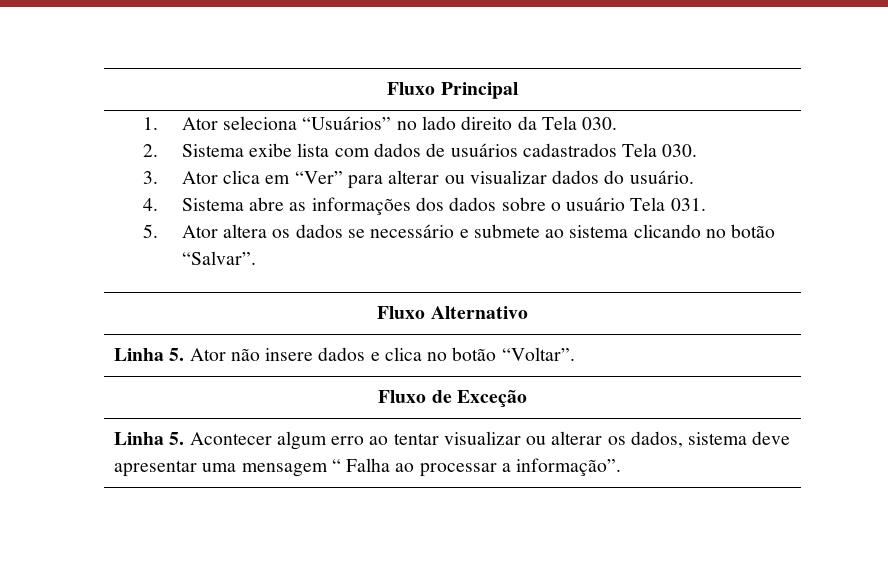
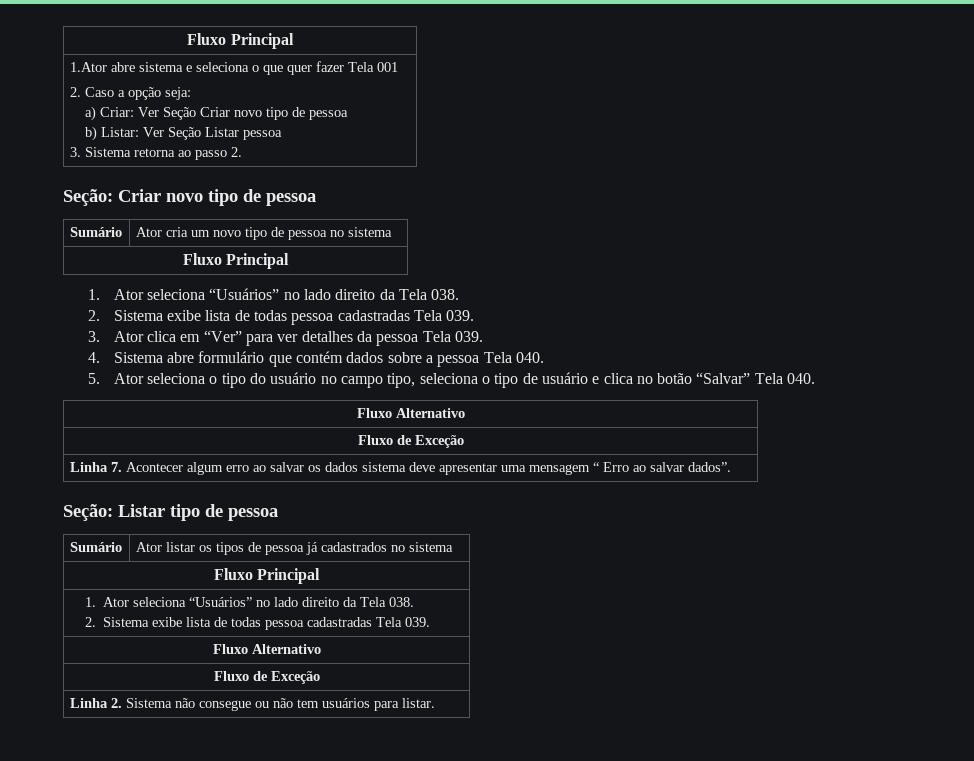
[387,82,518,99] [142,116,618,130] [142,143,698,157] Fluxo Principal // 1. Ator seleciona “Usuários” no lado direito da Tela 030. // 2. Sistema exibe lista com dados de usuários cadastrados Tela 030. -> [187,33,294,49] [69,61,398,75] [69,87,191,100] [84,106,348,121] [84,126,282,141] [69,147,242,160] [63,189,316,206] [69,227,122,237] [135,227,392,240] [182,253,290,269] [88,288,460,300] [88,310,475,325] Fluxo Principal // 1.Ator abre sistema e seleciona o que quer fazer Tela 001 // 2. Caso a opção seja: // a) Criar: Ver Seção Criar novo tipo de pessoa // b) Listar: Ver Seção Listar pessoa // 3. Sistema retorna ao passo 2. // Seção: Criar novo tipo de pessoa // Sumário | Ator cria um novo tipo de pessoa no sistema // Fluxo Principal // 1. Ator seleciona “Usuários” no lado direito da Tela 038. // 2. Sistema exibe lista de todas pessoa cadastradas Tela 039.
[388,170,694,184] [142,197,706,215] [142,224,776,238] [181,251,256,265] [377,306,528,319] [113,347,575,361] [378,390,527,407] [113,432,185,445] alterar ou visualizar dados do usuário. // 4. Sistema abre as informações dos dados sobre o usuário Tela 031. // 5. Ator altera os dados se necessário e submete ao sistema clicando no botão “Salvar”. // Fluxo Alternativo // Linha 5. Ator não insere dados e clica no botão “Voltar”. // Fluxo de Exceção // Linha 5. -> [277,331,483,346] [88,351,544,367] [88,372,816,388] [356,408,465,418] [357,435,464,448] [69,462,122,472] ver detalhes da pessoa Tela 039. // 4. Sistema abre formulário que contém dados sobre a pessoa Tela 040. // 5. Ator seleciona o tipo do usuário no campo tipo, seleciona o tipo de usuário e clica no botão “Salvar” Tela 040. // Fluxo Alternativo // Fluxo de Exceção // Linha 7.
[393,431,683,448] tentar visualizar ou alterar os dados, -> [269,462,358,472] salvar os dados
[346,458,622,477] Falha ao processar a informação”. -> [602,462,731,472] [63,504,278,521] [69,542,122,552] [135,542,453,555] [213,568,321,584] [84,597,415,607] [84,617,431,630] [212,644,321,654] [213,671,320,684] [69,698,435,711] Erro ao salvar dados”. // Seção: Listar tipo de pessoa // Sumário | Ator listar os tipos de pessoa já cadastrados no sistema // Fluxo Principal // 1. Ator seleciona “Usuários” no lado direito da Tela 038. // 2. Sistema exibe lista de todas pessoa cadastradas Tela 039. // Fluxo Alternativo // Fluxo de Exceção // Linha 2. Sistema não consegue ou não tem usuários para listar.

